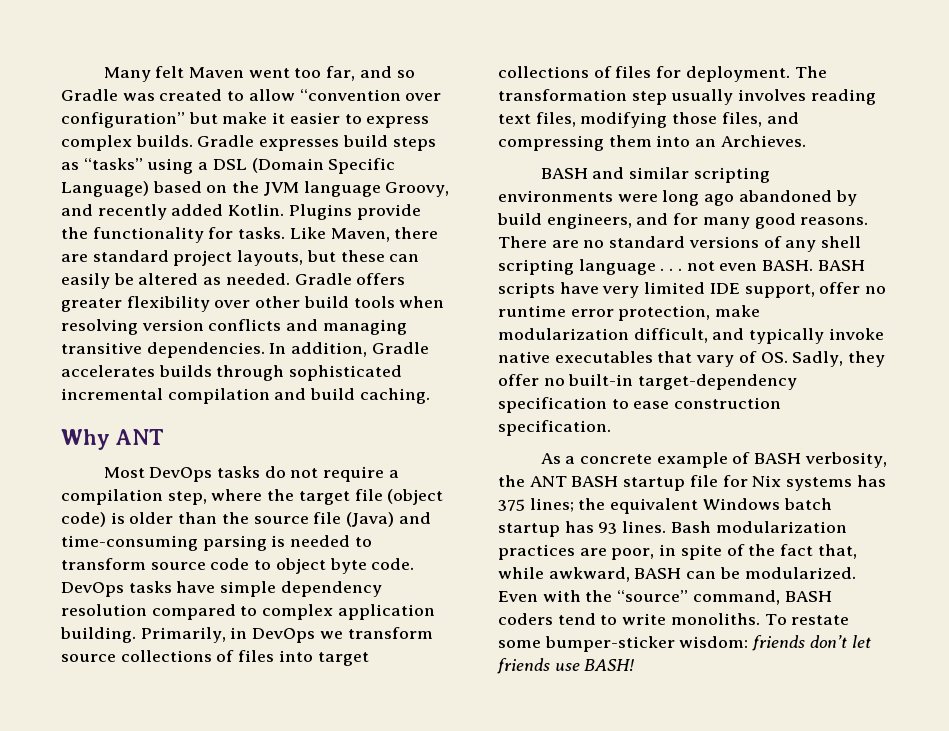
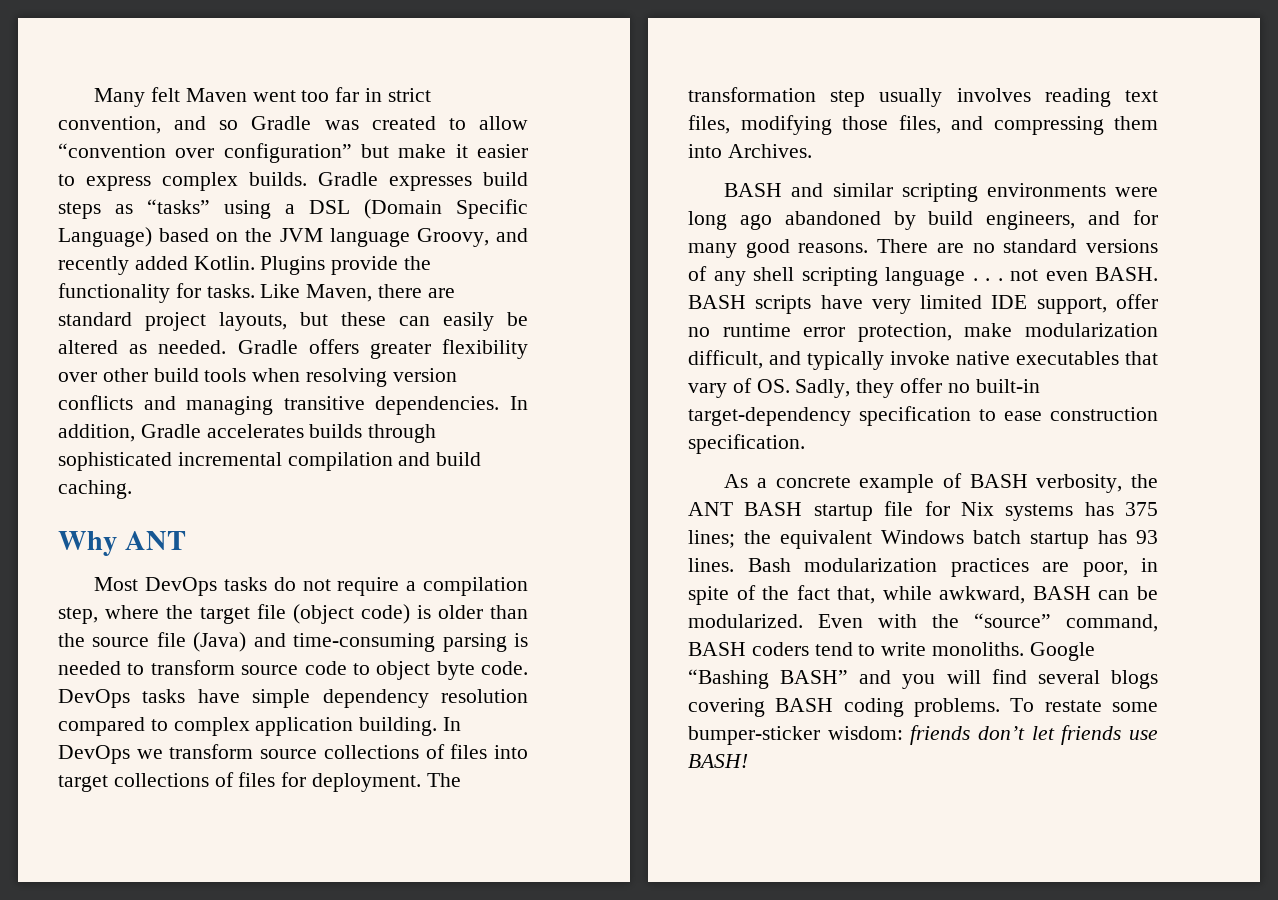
[326,66,356,81] far, -> [335,87,431,102] [58,116,161,134] far in strict convention,
[140,627,248,643] Primarily, in -> [443,717,462,731] In
[695,135,806,147] an Archieves. -> [727,144,812,158] Archives.
(760, 619) none -> [1029,642,1095,661] [688,669,1158,689] [688,698,1000,717] Google “Bashing BASH” and you will find several blogs covering BASH coding problems.

